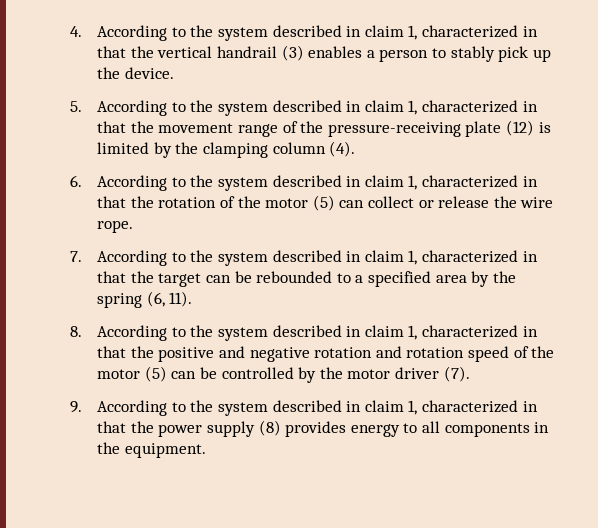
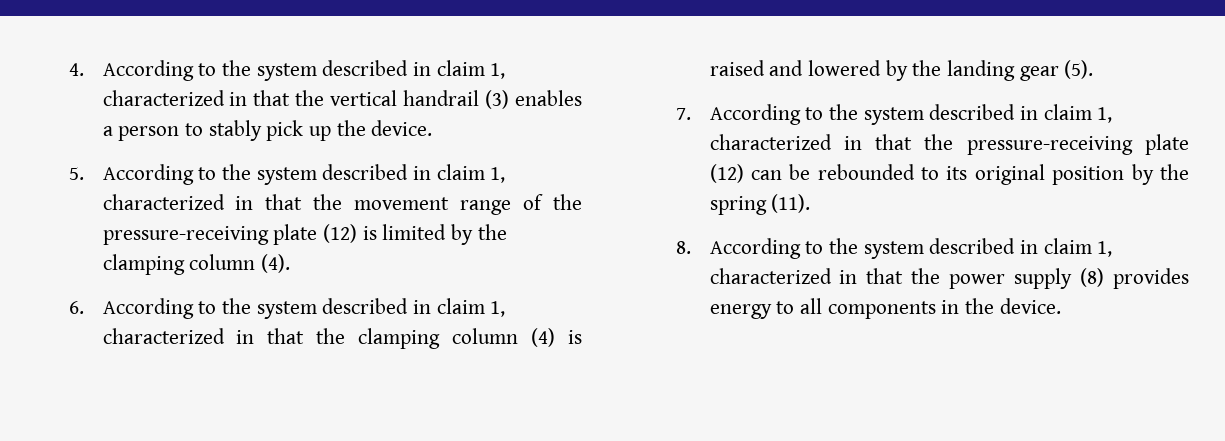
[158,195,554,211] [97,220,134,233] rotation of the motor (5) can collect or release the wire rope. -> [358,328,582,349] [709,60,1094,81] clamping column (4) is raised and lowered by the landing gear (5).
[158,273,202,287] target -> [966,134,1189,155] [709,164,744,183] pressure-receiving plate (12)
[355,271,516,287] [97,291,193,308] [70,325,538,341] [97,346,555,362] [97,366,470,383] [70,401,83,413] a specified area by the spring (6, 11). // 8. According to the system described in claim 1, characterized in that the positive and negative rotation and rotation speed of the motor (5) can be controlled by the motor driver (7). // 9. -> [946,164,1189,185] [709,194,811,215] [676,241,692,254] its original position by the spring (11). // 8.
[124,443,206,458] equipment. -> [999,298,1061,314] device.

